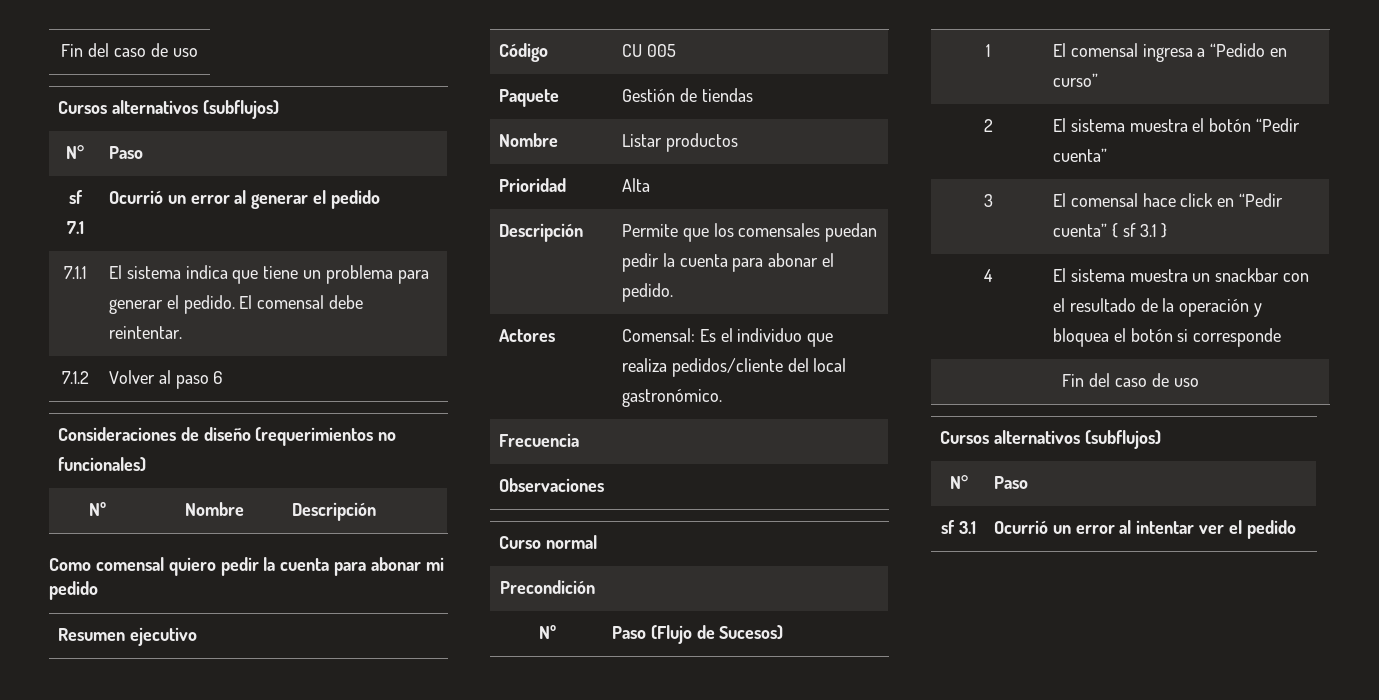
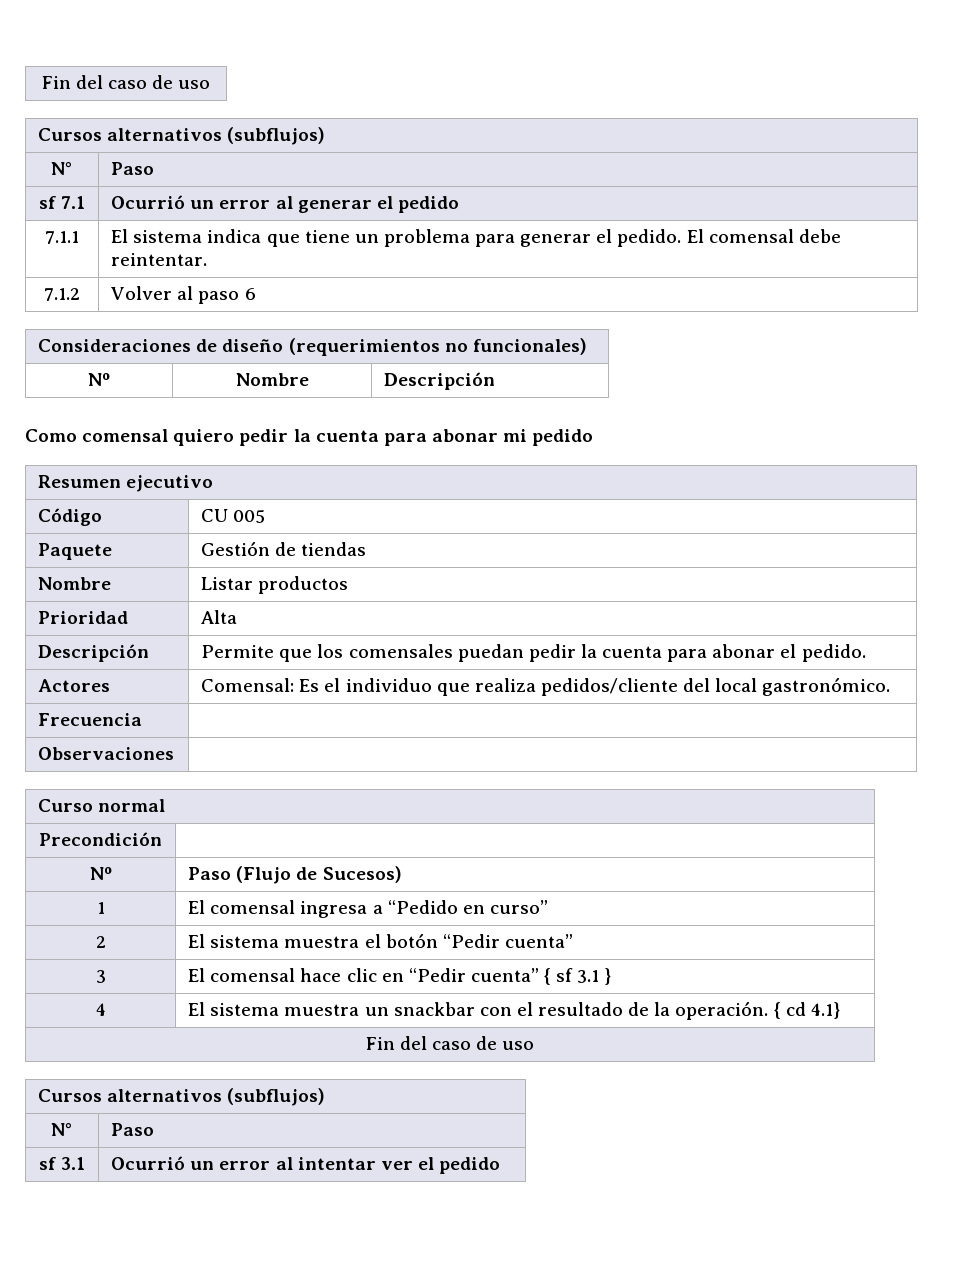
[1180,193,1214,207] click -> [346,968,377,982] clic
[1179,299,1263,317] [1052,328,1282,347] operación y bloquea el botón si corresponde -> [675,1001,840,1020] operación. { cd 4.1}

